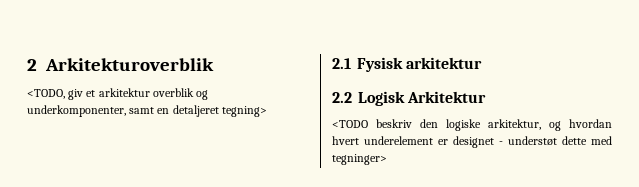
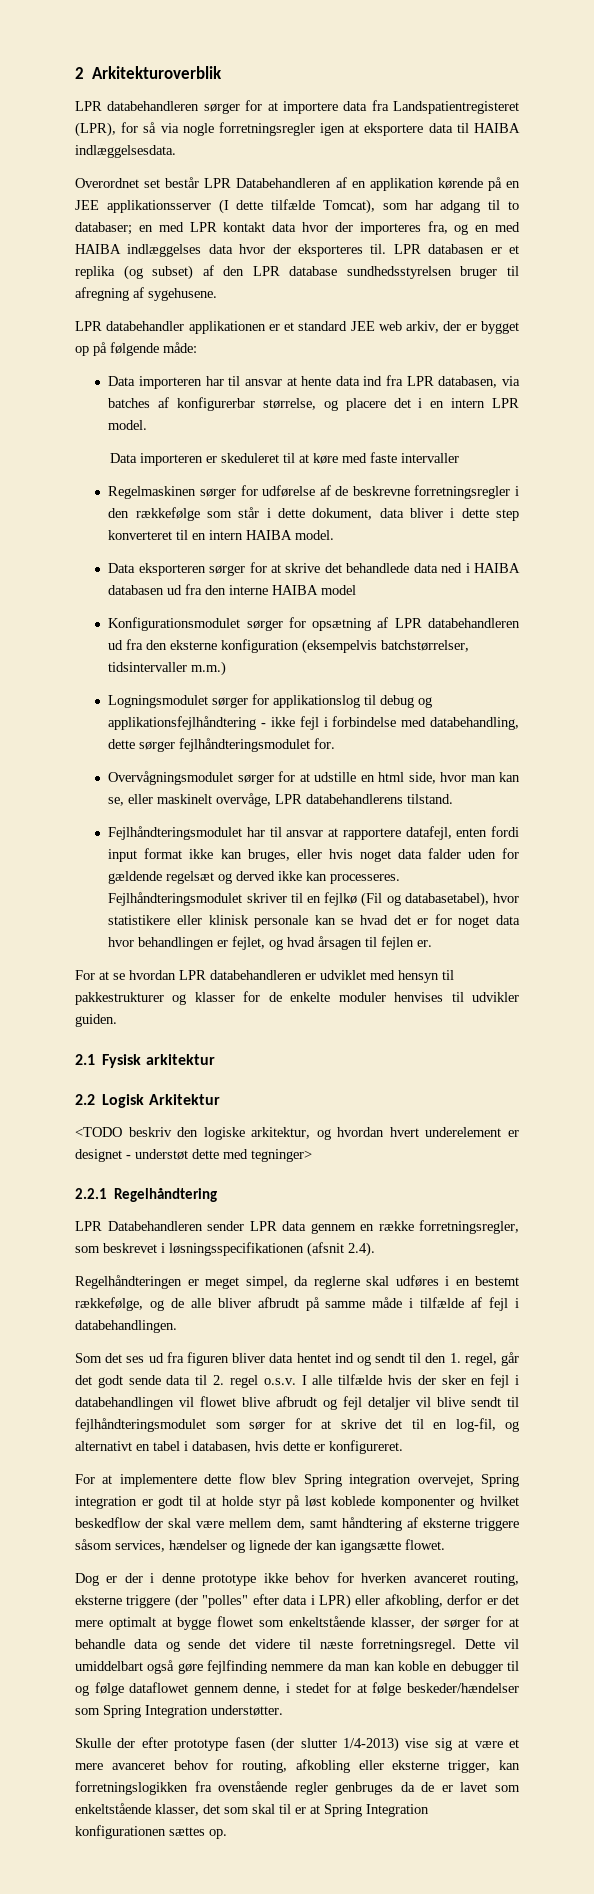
[27,88,209,100] [27,105,267,117] <TODO, giv et arkitektur overblik og underkomponenter, samt en detaljeret tegning> -> [75,100,519,114] [75,122,520,137] [75,145,176,158] [75,177,521,191] [75,199,520,214] [75,221,520,235] [75,244,519,257] [75,265,519,280] [75,287,217,301] [75,321,519,334] [75,342,197,356] [108,375,520,389] [108,397,519,411] [108,420,148,430] [109,452,459,466] [108,485,519,499] [108,507,519,521] [108,530,335,540] [108,562,520,576] [108,584,357,595] [108,617,520,631] [108,639,470,654] [108,661,227,676] [108,694,433,708] [108,716,519,730] [108,738,336,752] [108,771,520,785] [108,793,454,807] [108,826,519,840] [108,848,519,862] [108,871,401,884] [108,892,519,907] [108,914,520,928] [108,936,433,950] [75,970,454,983] [75,991,519,1005] [75,1014,117,1027] LPR databehandleren sørger for at importere data fra Landspatientregisteret (LPR), for så via nogle forretningsregler igen at eksportere data til HAIBA indlæggelsesdata. // Overordnet set består LPR Databehandleren af en applikation kørende på en JEE applikationsserver (I dette tilfælde Tomcat), som har adgang til to databaser; en med LPR kontakt data hvor der importeres fra, og en med HAIBA indlæggelses data hvor der eksporteres til. LPR databasen er et replika (og subset) af den LPR database sundhedsstyrelsen bruger til afregning af sygehusene. // LPR databehandler applikationen er et standard JEE web arkiv, der er bygget op på følgende måde: // Data importeren har til ansvar at hente data ind fra LPR databasen, via batches af konfigurerbar størrelse, og placere det i en intern LPR model. // Data importeren er skeduleret til at køre med faste intervaller // Regelmaskinen sørger for udførelse af de beskrevne forretningsregler i den rækkefølge som står i dette dokument, data bliver i dette step konverteret til en intern HAIBA model. // Data eksporteren sørger for at skrive det behandlede data ned i HAIBA databasen ud fra den interne HAIBA model // Konfigurationsmodulet sørger for opsætning af LPR databehandleren ud fra den eksterne konfiguration (eksempelvis batchstørrelser, tidsintervaller m.m.) // Logningsmodulet sørger for applikationslog til debug og applikationsfejlhåndtering - ikke fejl i forbindelse med databehandling, dette sørger fejlhåndteringsmodulet for. // Overvågningsmodulet sørger for at udstille en html side, hvor man kan se, eller maskinelt overvåge, LPR databehandlerens tilstand. // Fejlhåndteringsmodulet har til ansvar at rapportere datafejl, enten fordi input format ikke kan bruges, eller hvis noget data falder uden for gældende regelsæt og derved ikke kan processeres. Fejlhåndteringsmodulet skriver til en fejlkø (Fil og databasetabel), hvor statistikere eller klinisk personale kan se hvad det er for noget data hvor behandlingen er fejlet, og hvad årsagen til fejlen er. // For at se hvordan LPR databehandleren er udviklet med hensyn til pakkestrukturer og klasser for de enkelte moduler henvises til udvikler guiden.
(387, 159) none -> [75,1188,218,1202] [75,1220,519,1234] [75,1242,375,1257] [75,1275,519,1289] [75,1297,519,1311] [75,1320,177,1333] [75,1352,519,1366] [75,1374,519,1388] [75,1396,519,1410] [75,1418,519,1432] [75,1440,403,1454] [75,1473,520,1487] [75,1495,519,1509] [75,1517,519,1531] [75,1539,445,1553] [75,1572,519,1586] [75,1594,519,1609] [75,1616,519,1630] [75,1638,519,1652] [75,1660,520,1674] [75,1682,519,1696] [75,1705,283,1718] [75,1737,520,1752] [75,1759,520,1773] [75,1781,520,1795] [75,1803,429,1817] [75,1825,227,1839] // 2.2.1 Regelhåndtering // LPR Databehandleren sender LPR data gennem en række forretningsregler, som beskrevet i løsningsspecifikationen (afsnit 2.4). // Regelhåndteringen er meget simpel, da reglerne skal udføres i en bestemt rækkefølge, og de alle bliver afbrudt på samme måde i tilfælde af fejl i databehandlingen. // Som det ses ud fra figuren bliver data hentet ind og sendt til den 1. regel, går det godt sende data til 2. regel o.s.v. I alle tilfælde hvis der sker en fejl i databehandlingen vil flowet blive afbrudt og fejl detaljer vil blive sendt til fejlhåndteringsmodulet som sørger for at skrive det til en log-fil, og alternativt en tabel i databasen, hvis dette er konfigureret. // For at implementere dette flow blev Spring integration overvejet, Spring integration er godt til at holde styr på løst koblede komponenter og hvilket beskedflow der skal være mellem dem, samt håndtering af eksterne triggere såsom services, hændelser og lignede der kan igangsætte flowet. // Dog er der i denne prototype ikke behov for hverken avanceret routing, eksterne triggere (der "polles" efter data i LPR) eller afkobling, derfor er det mere optimalt at bygge flowet som enkeltstående klasser, der sørger for at behandle data og sende det videre til næste forretningsregel. Dette vil umiddelbart også gøre fejlfinding nemmere da man kan koble en debugger til og følge dataflowet gennem denne, i stedet for at følge beskeder/hændelser som Spring Integration understøtter. // Skulle der efter prototype fasen (der slutter 1/4-2013) vise sig at være et mere avanceret behov for routing, afkobling eller eksterne trigger, kan forretningslogikken fra ovenstående regler genbruges da de er lavet som enkeltstående klasser, det som skal til er at Spring Integration konfigurationen sættes op.

